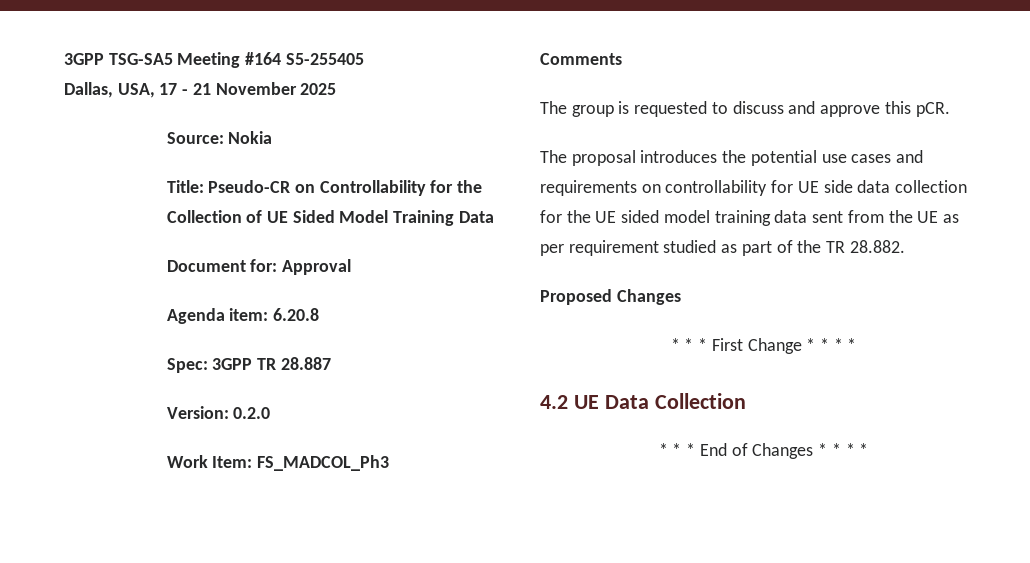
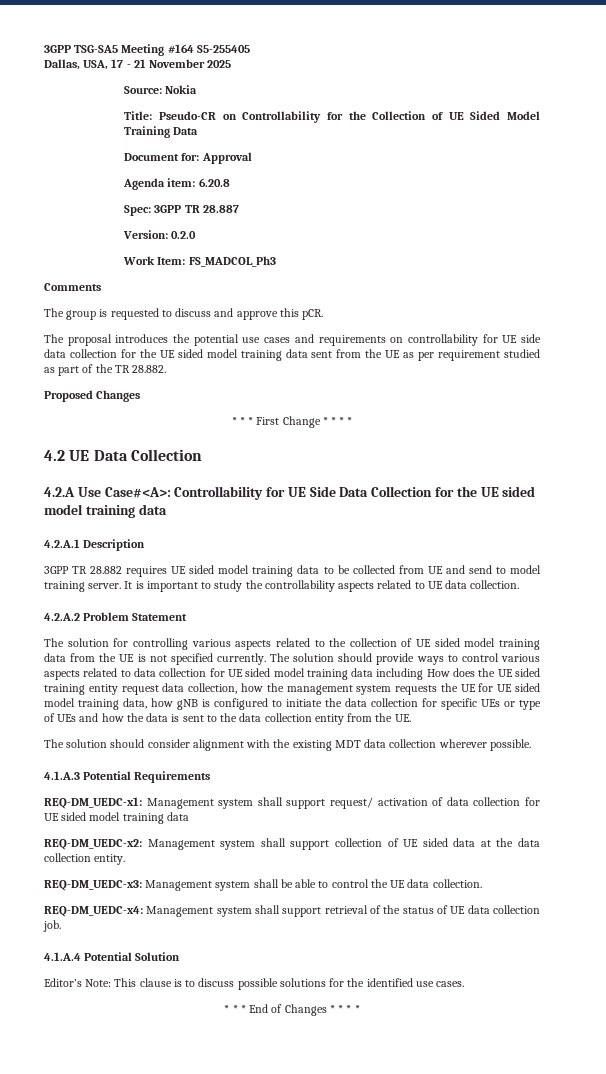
(746, 401) none -> [44,486,536,500] [44,504,167,518] [44,539,146,551] [44,565,541,577] [44,580,520,592] [44,612,188,621] [44,638,541,650] [44,653,540,665] [44,668,540,680] [44,683,540,695] [44,698,541,710] [44,713,411,725] [44,739,531,751] [44,771,211,783] [44,797,541,809] [44,812,189,824] [44,838,540,850] [44,853,126,865] [44,879,482,891] [44,905,540,917] [43,920,61,932] [44,952,181,961] [44,978,465,990] // 4.2.A Use Case#<A>: Controllability for UE Side Data Collection for the UE sided model training data // 4.2.A.1 Description // 3GPP TR 28.882 requires UE sided model training data to be collected from UE and send to model training server. It is important to study the controllability aspects related to UE data collection. // 4.2.A.2 Problem Statement // The solution for controlling various aspects related to the collection of UE sided model training data from the UE is not specified currently. The solution should provide ways to control various aspects related to data collection for UE sided model training data including How does the UE sided training entity request data collection, how the management system requests the UE for UE sided model training data, how gNB is configured to initiate the data collection for specific UEs or type of UEs and how the data is sent to the data collection entity from the UE. // The solution should consider alignment with the existing MDT data collection wherever possible. // 4.1.A.3 Potential Requirements // REQ-DM_UEDC-x1: Management system shall support request/ activation of data collection for UE sided model training data // REQ-DM_UEDC-x2: Management system shall support collection of UE sided data at the data collection entity. // REQ-DM_UEDC-x3: Management system shall be able to control the UE data collection. // REQ-DM_UEDC-x4: Management system shall support retrieval of the status of UE data collection job. // 4.1.A.4 Potential Solution // Editor’s Note: This clause is to discuss possible solutions for the identified use cases.

